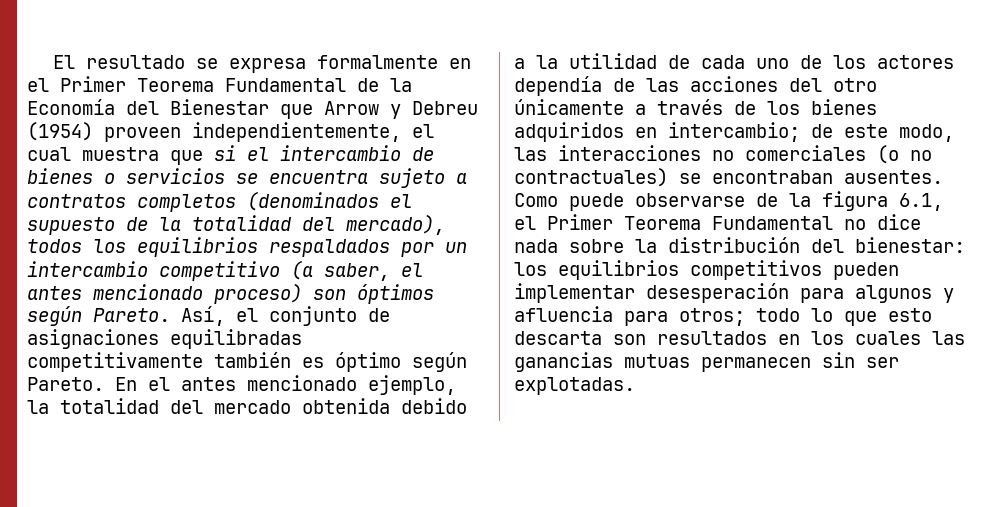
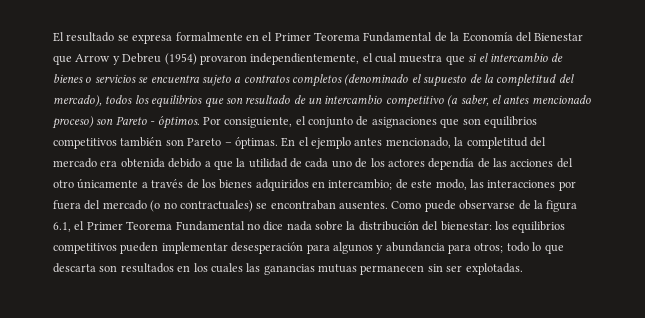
[104,127,181,142] proveen -> [199,55,247,65] provaron
[247,191,379,211] (denominados -> [344,74,409,86] (denominado
[192,215,292,231] totalidad -> [496,74,557,87] completitud
[269,239,434,257] respaldados por -> [204,95,306,108] que son resultado de
[357,284,434,304] [27,306,390,326] [27,329,302,349] [27,352,467,372] [27,375,456,395] [27,398,291,414] óptimos según Pareto. Así, el conjunto de asignaciones equilibradas competitivamente también es óptimo según Pareto. En el antes mencionado ejemplo, la totalidad del mercado -> [115,116,537,129] [53,137,546,149] [53,158,118,168] Pareto - óptimos. Por consiguiente, el conjunto de asignaciones que son equilibrios competitivos también son Pareto – óptimas. En el ejemplo antes mencionado, la completitud del mercado era
(525, 63) none -> [213,160,233,170] que
[712,145,866,161] no comerciales -> [558,181,576,191] [53,200,147,210] por fuera del mercado
[514,306,613,322] afluencia -> [385,242,445,252] abundancia
[888,308,932,322] esto -> (564, 249) none

